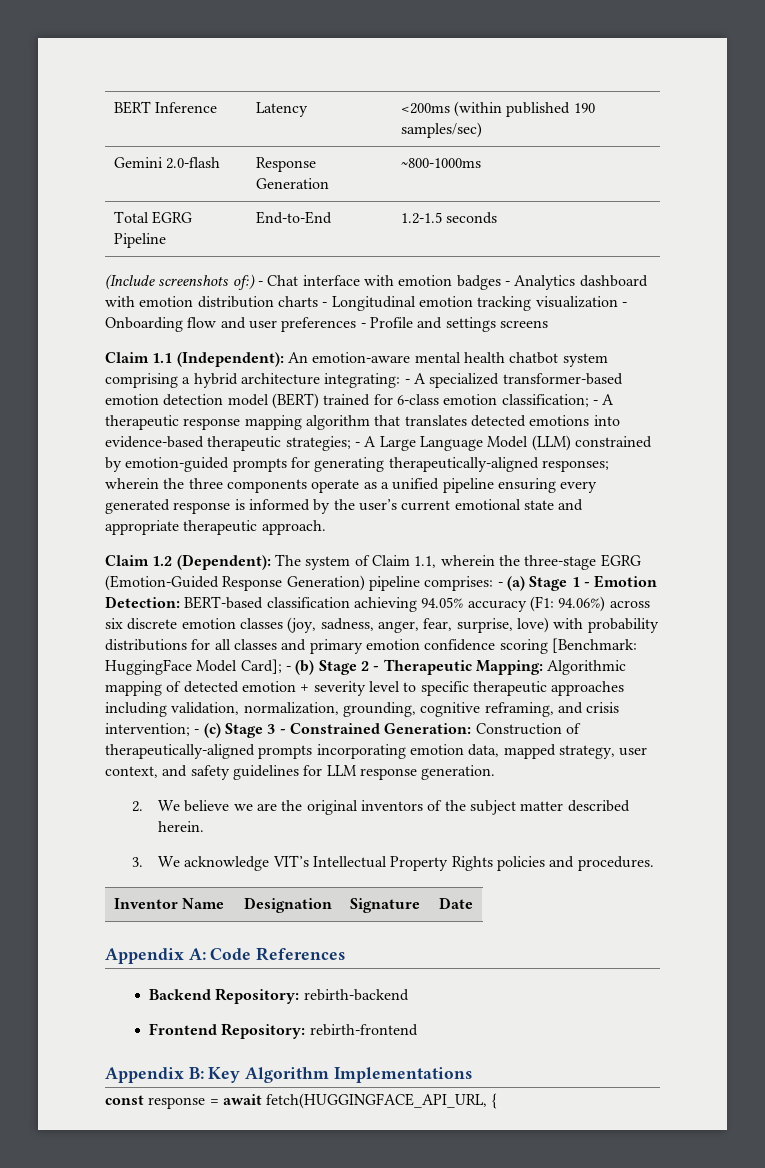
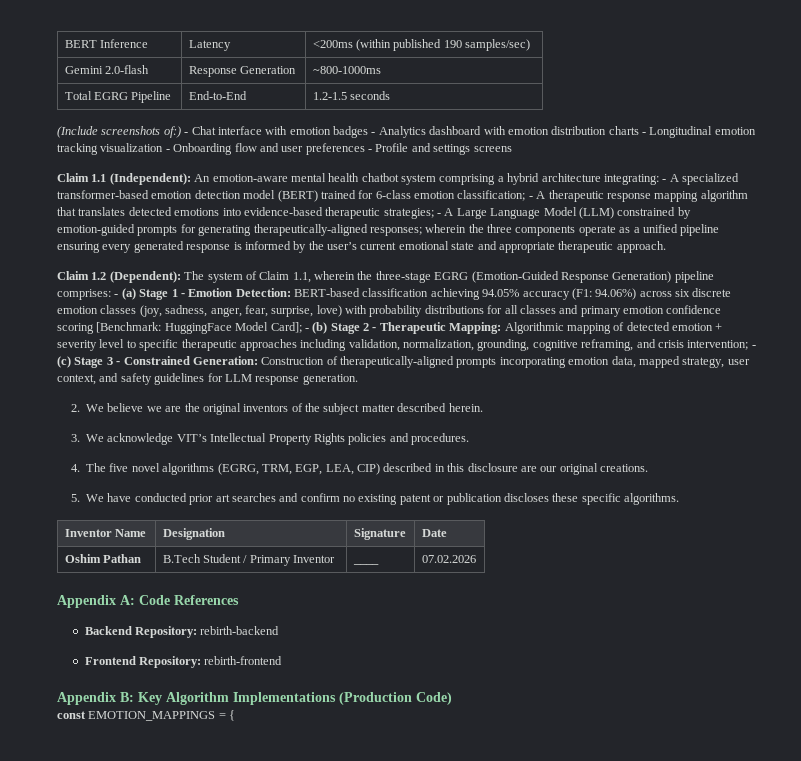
(654, 863) none -> [70,463,649,475] [70,493,680,505] // 4. The five novel algorithms (EGRG, TRM, EGP, LEA, CIP) described in this disclosure are our original creations. // 5. We have conducted prior art searches and confirm no existing patent or publication discloses these specific algorithms.
(473, 903) none -> [64,554,141,563] [162,554,336,566] [352,563,379,565] [421,555,476,563] // Oshim Pathan | B.Tech Student / Primary Inventor | ____ | 07.02.2026
(472, 1075) none -> [339,692,452,705] (Production Code)
[148,1093,488,1109] response = await fetch(HUGGINGFACE_API_URL, -> [88,711,226,721] EMOTION_MAPPINGS =

